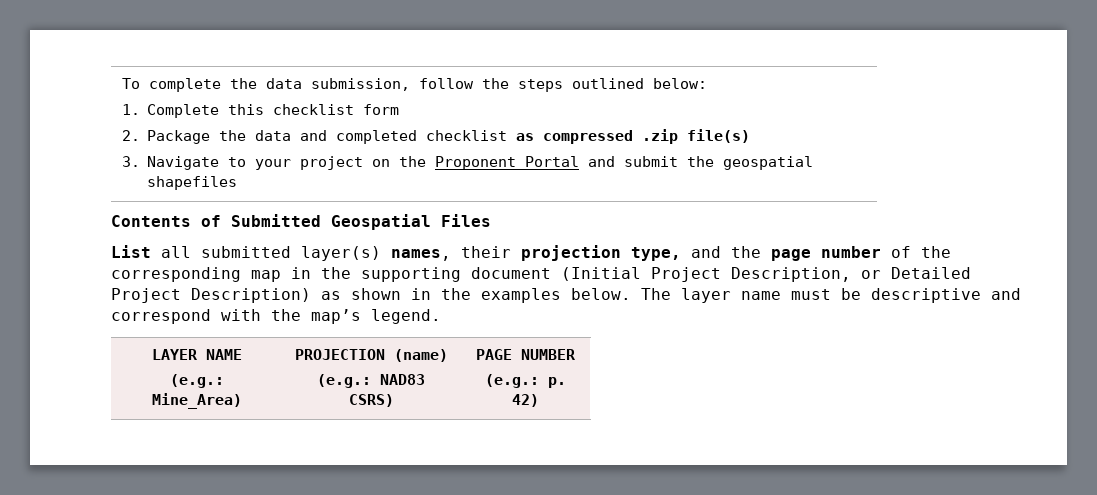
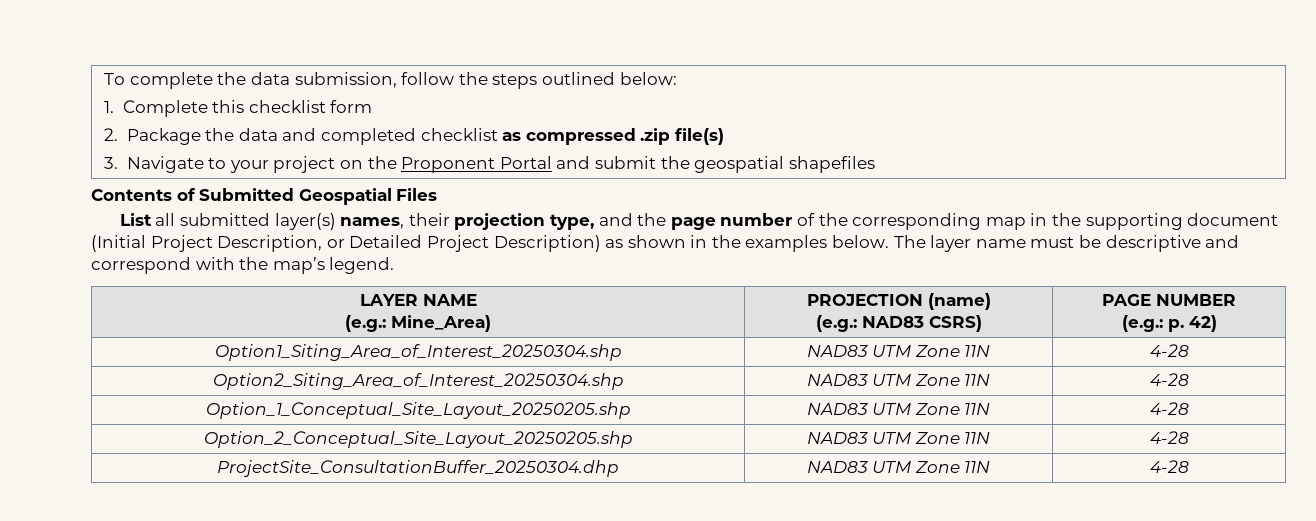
(539, 400) none -> [214,344,622,361] [806,345,991,357] [1149,344,1189,357] [212,373,624,390] [806,374,991,386] [1149,373,1189,386] [205,402,631,419] [806,403,991,415] [1149,402,1189,415] [203,431,633,448] [806,432,991,444] [1149,431,1189,444] [217,460,619,477] [806,461,991,473] [1149,460,1189,473] // Option1_Siting_Area_of_Interest_20250304.shp | NAD83 UTM Zone 11N | 4-28 // Option2_Siting_Area_of_Interest_20250304.shp | NAD83 UTM Zone 11N | 4-28 // Option_1_Conceptual_Site_Layout_20250205.shp | NAD83 UTM Zone 11N | 4-28 // Option_2_Conceptual_Site_Layout_20250205.shp | NAD83 UTM Zone 11N | 4-28 // ProjectSite_ConsultationBuffer_20250304.dhp | NAD83 UTM Zone 11N | 4-28

